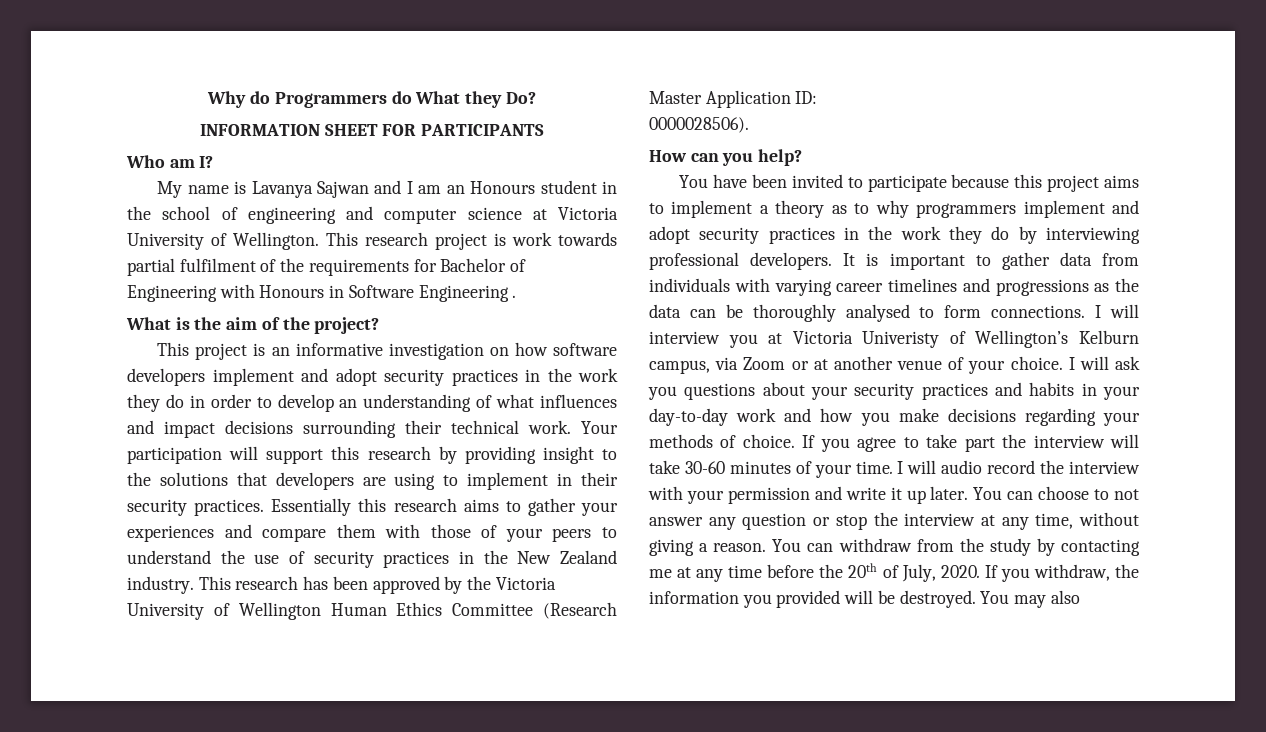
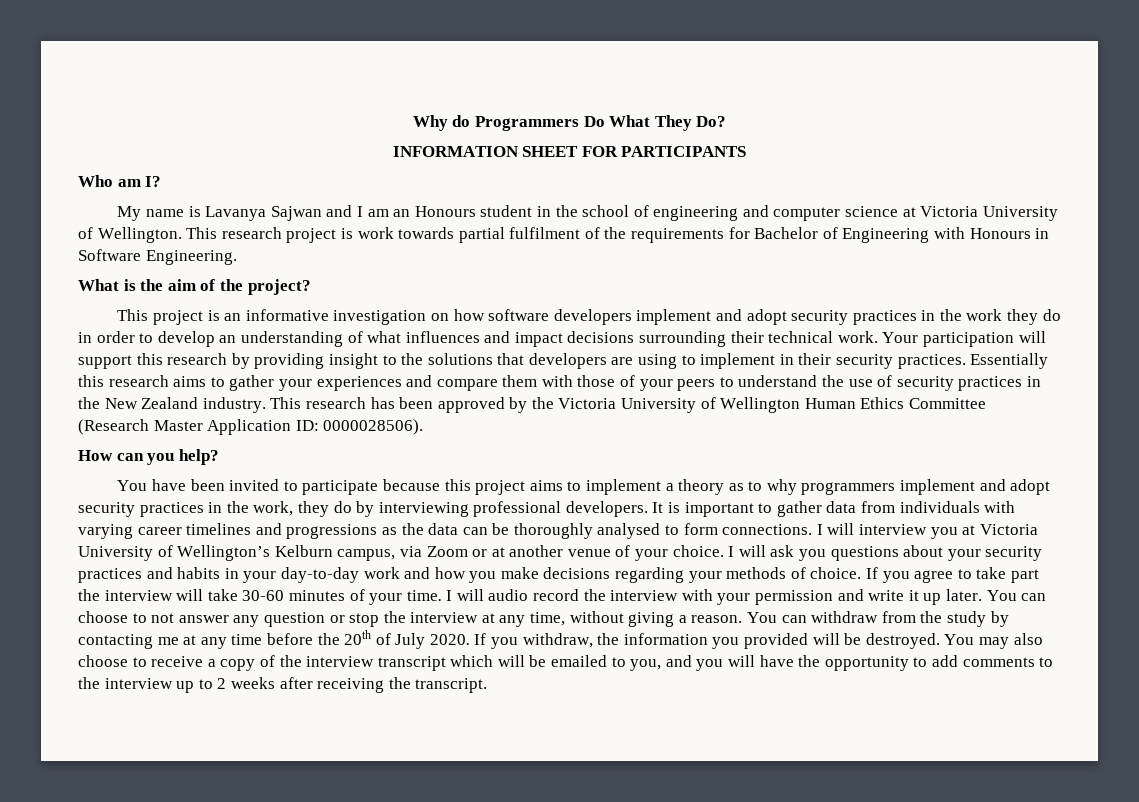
[391,91,502,108] do What they -> [583,115,692,131] Do What They
[418,285,517,302] Engineering . -> [145,250,237,265] Engineering.
(818, 97) // -> (319, 425) none
[900,226,941,240] work -> [253,501,294,516] work,
[862,331,940,348] Univeristy -> [78,546,153,561] University
[901,564,936,582] July, -> [395,633,426,649] July
(1080, 597) none -> [78,655,1054,671] [78,677,488,693] choose to receive a copy of the interview transcript which will be emailed to you, and you will have the opportunity to add comments to the interview up to 2 weeks after receiving the transcript.

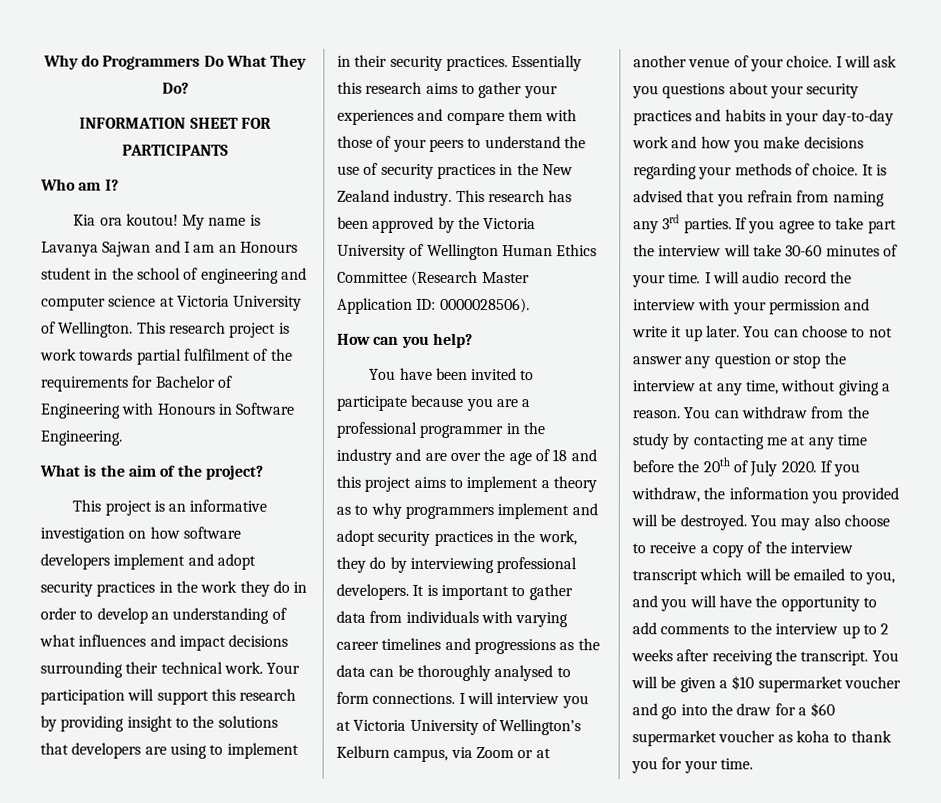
(162, 181) none -> [73,213,179,226] Kia ora koutou!
(440, 485) none -> [465,397,532,412] [336,421,545,439] [336,448,597,466] you are a professional programmer in the industry and are over the age of 18 and
(862, 573) none -> [861,164,887,176] [633,190,885,207] [633,214,732,234] It is advised that you refrain from naming any 3rd parties.
(488, 685) none -> [871,650,899,662] [631,675,901,693] [632,702,836,720] [632,730,892,747] [631,757,753,774] You will be given a $10 supermarket voucher and go into the draw for a $60 supermarket voucher as koha to thank you for your time.

